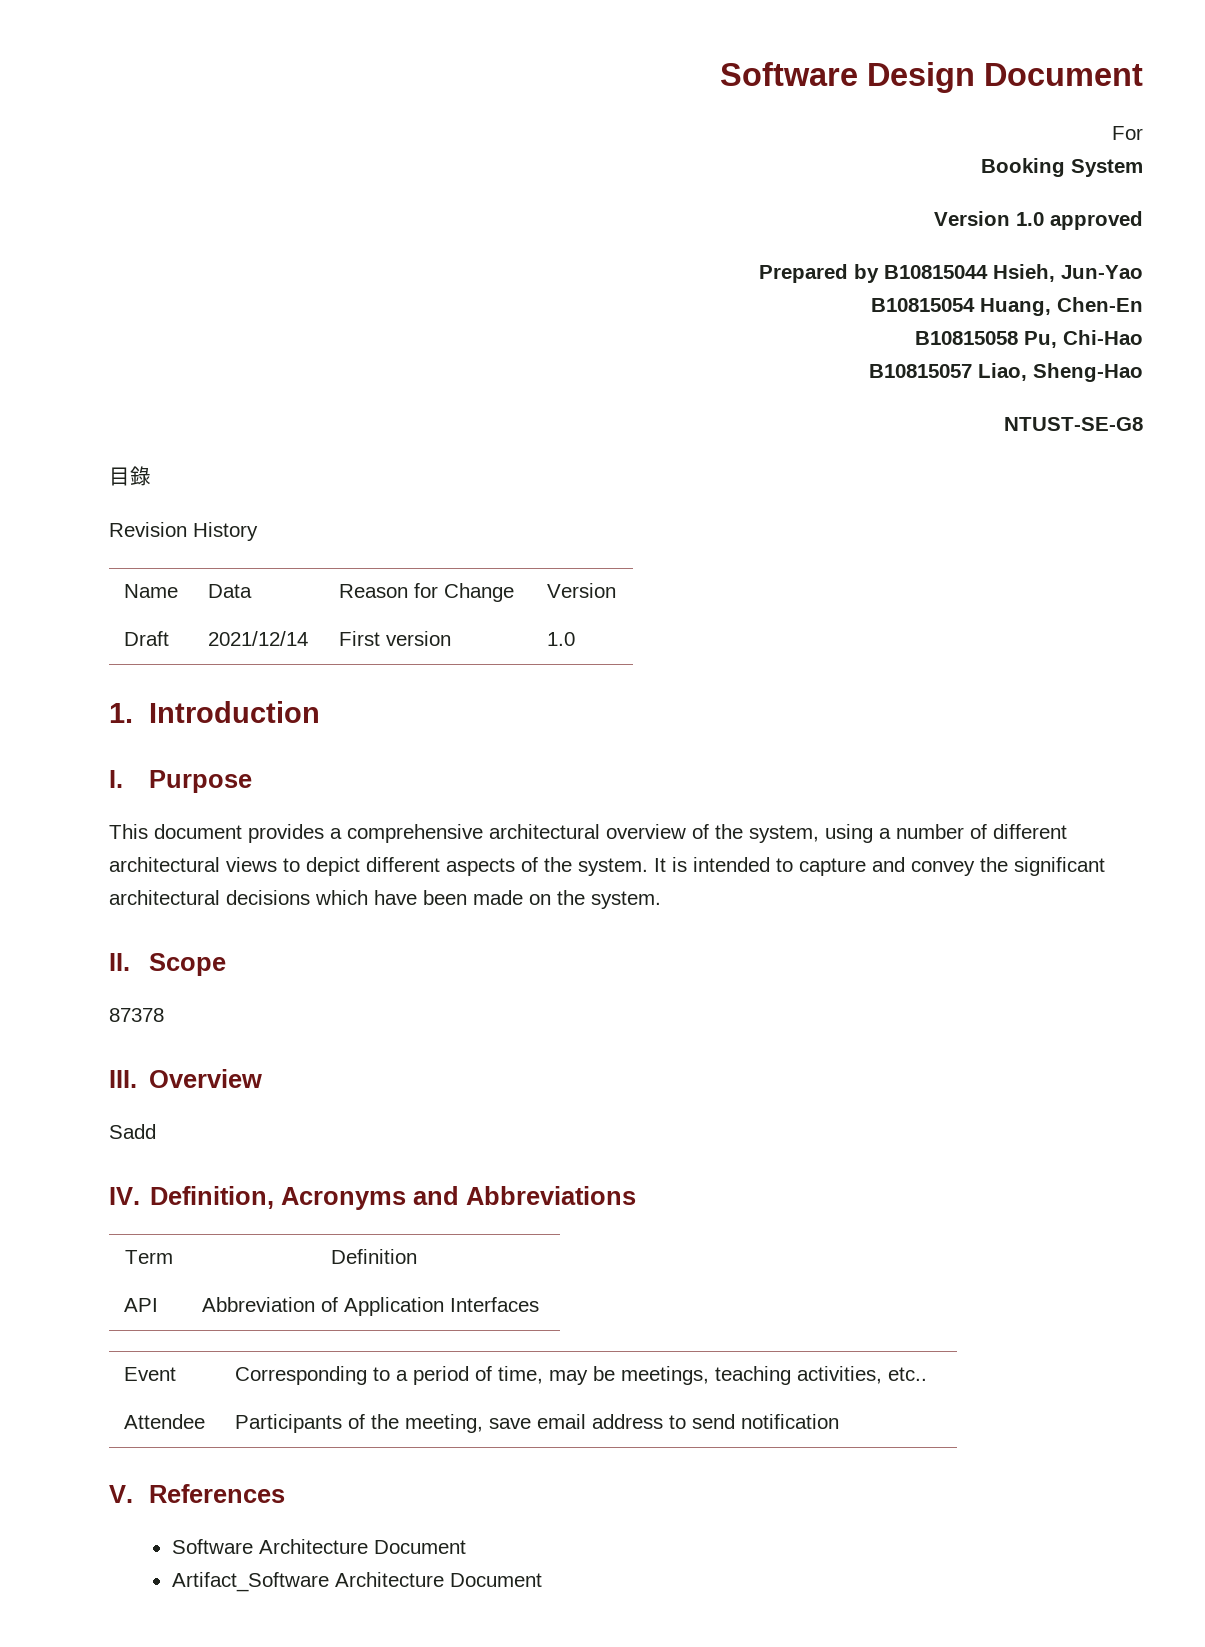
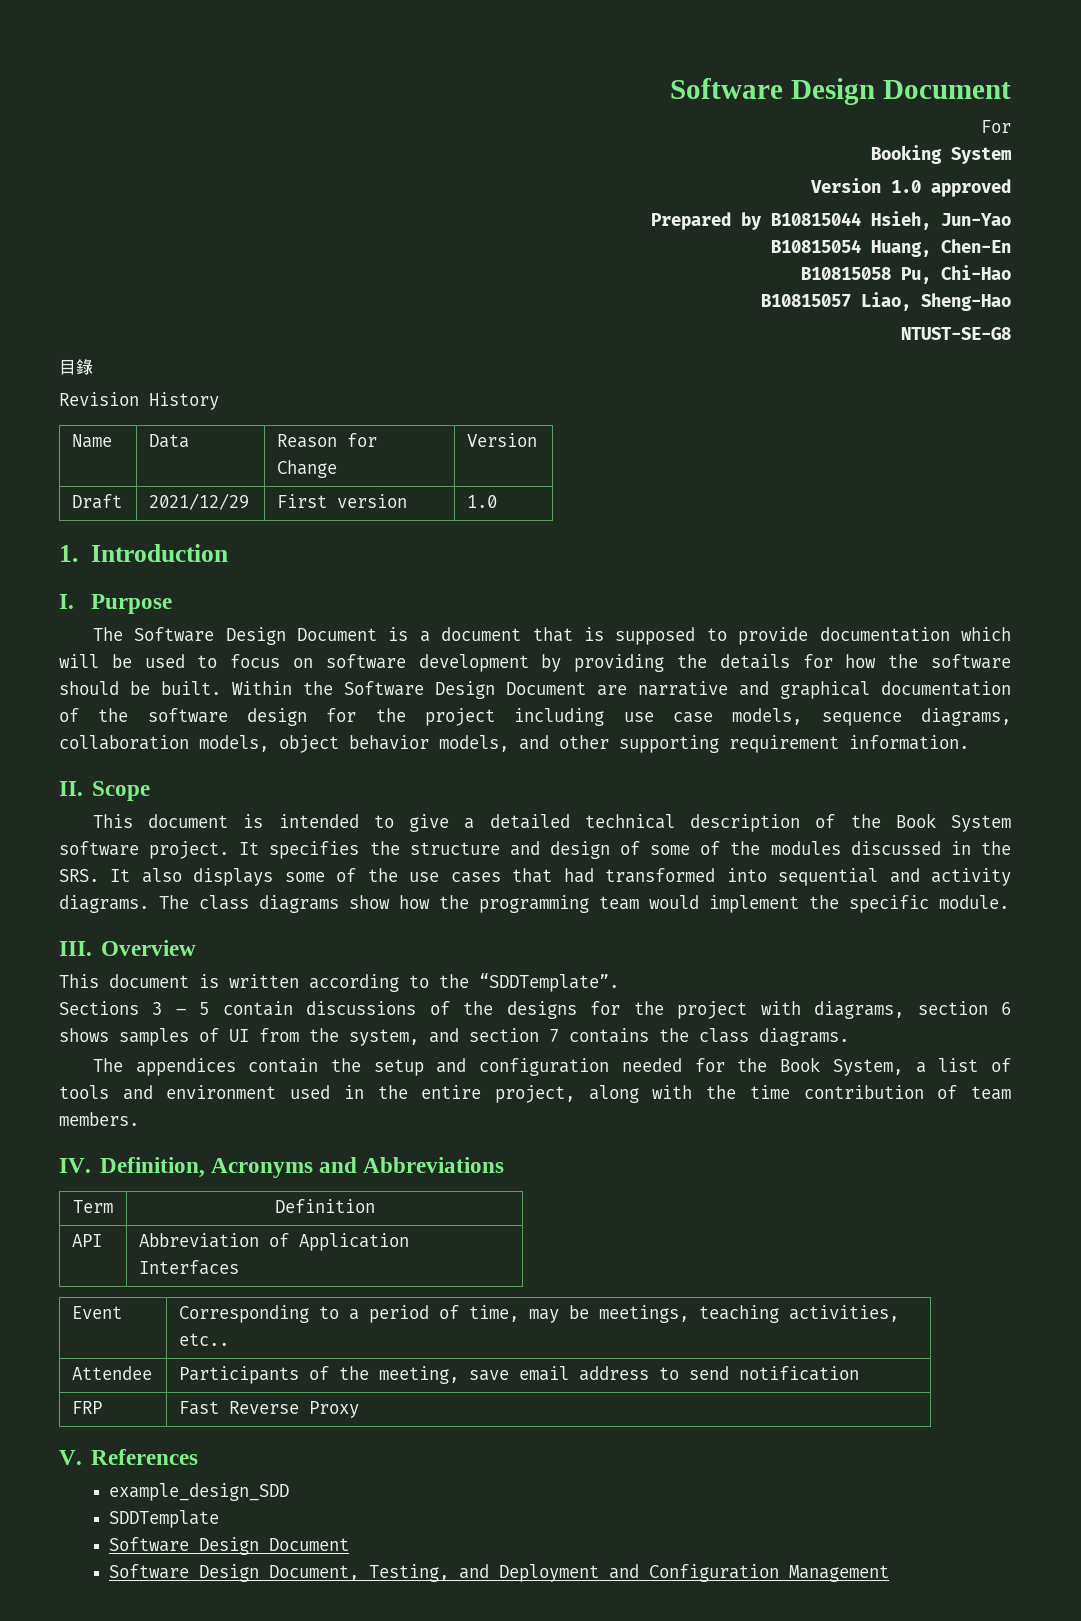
[207,631,308,646] 2021/12/14 -> [149,493,250,510] 2021/12/29
[109,824,1067,843] [109,857,1105,876] [109,890,661,909] [109,953,227,976] [109,1008,164,1022] [109,1069,263,1088] [109,1124,156,1139] This document provides a comprehensive architectural overview of the system, using a number of different architectural views to depict different aspects of the system. It is intended to capture and convey the significant architectural decisions which have been made on the system. // II. Scope // 87378 // III. Overview // Sadd -> [92,627,1011,645] [59,654,1011,672] [59,681,1011,699] [59,708,1012,726] [59,735,969,753] [59,781,150,801] [92,813,1012,832] [59,841,1011,859] [59,868,1011,886] [59,895,1009,913] [59,940,196,956] [59,973,619,992] [59,1001,1012,1019] [59,1028,849,1046] [92,1057,1011,1076] [59,1085,1011,1103] [59,1112,139,1126] The Software Design Document is a document that is supposed to provide documentation which will be used to focus on software development by providing the details for how the software should be built. Within the Software Design Document are narrative and graphical documentation of the software design for the project including use case models, sequence diagrams, collaboration models, object behavior models, and other supporting requirement information. // II. Scope // This document is intended to give a detailed technical description of the Book System software project. It specifies the structure and design of some of the modules discussed in the SRS. It also displays some of the use cases that had transformed into sequential and activity diagrams. The class diagrams show how the programming team would implement the specific module. // III. Overview // This document is written according to the “SDDTemplate”. // Sections 3 – 5 contain discussions of the designs for the project with diagrams, section 6 shows samples of UI from the system, and section 7 contains the class diagrams. // The appendices contain the setup and configuration needed for the Book System, a list of tools and environment used in the entire project, along with the time contribution of team members.
(839, 1421) none -> [72,1401,103,1414] [179,1401,360,1418] // FRP | Fast Reverse Proxy
[171,1539,466,1554] [171,1572,542,1592] // Software Architecture Document // Artifact_Software Architecture Document -> [109,1483,290,1501] [109,1510,220,1528] [109,1537,350,1555] [109,1564,890,1582] // example_design_SDD // SDDTemplate // Software Design Document // Software Design Document, Testing, and Deployment and Configuration Management

